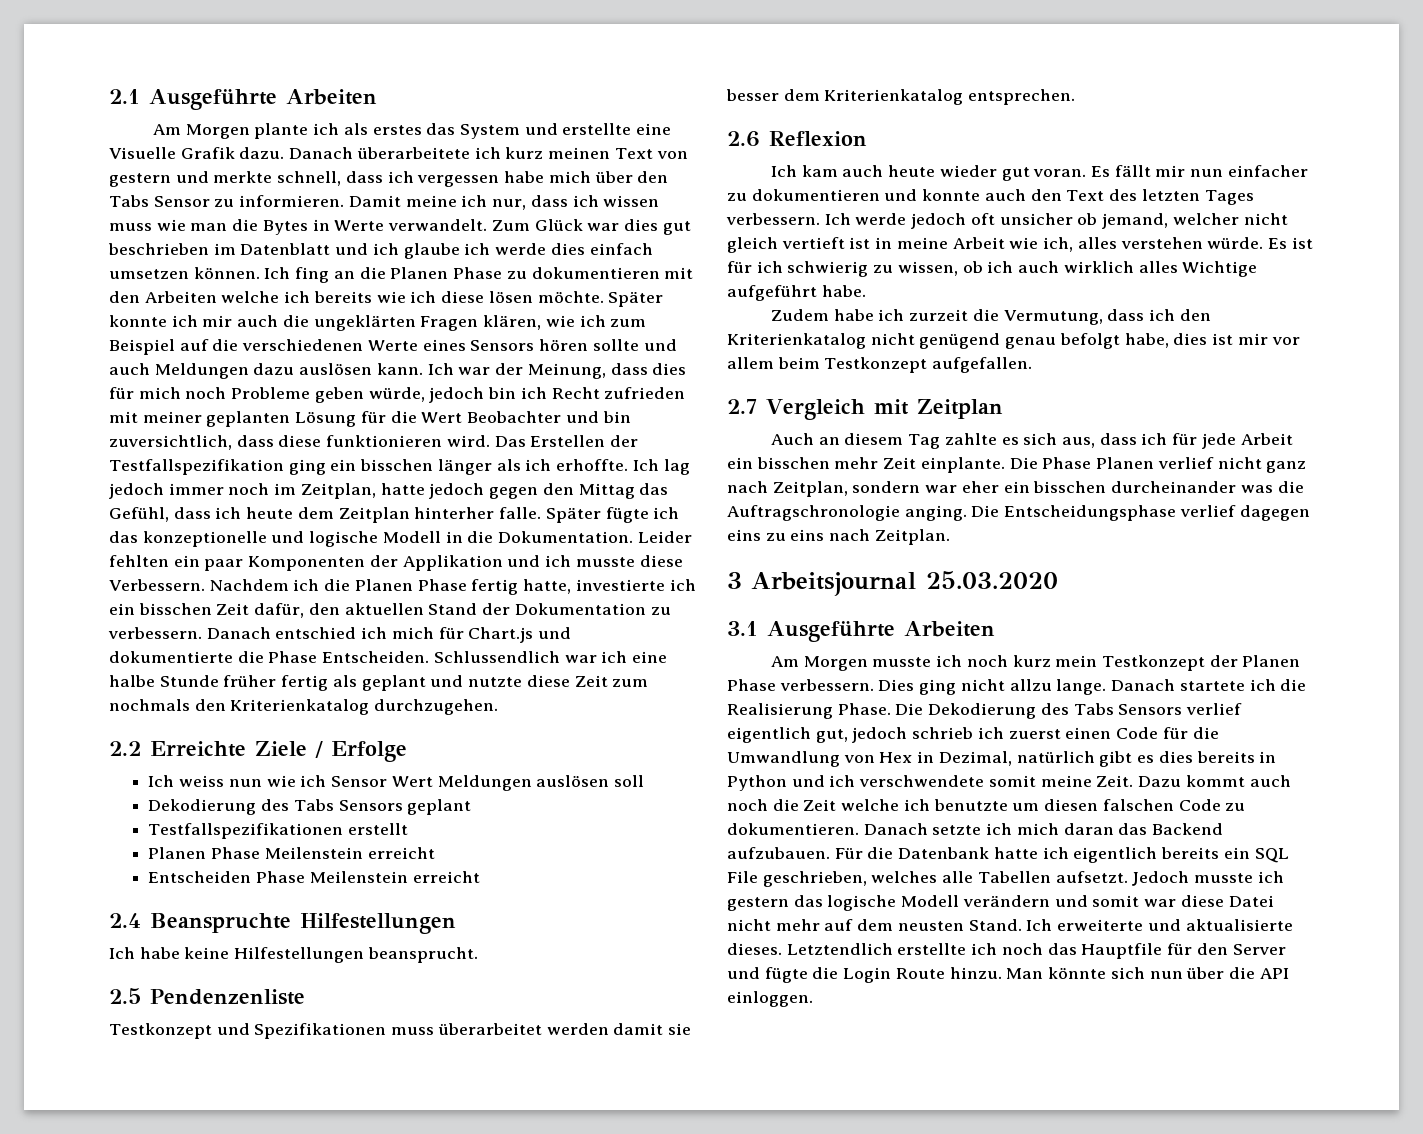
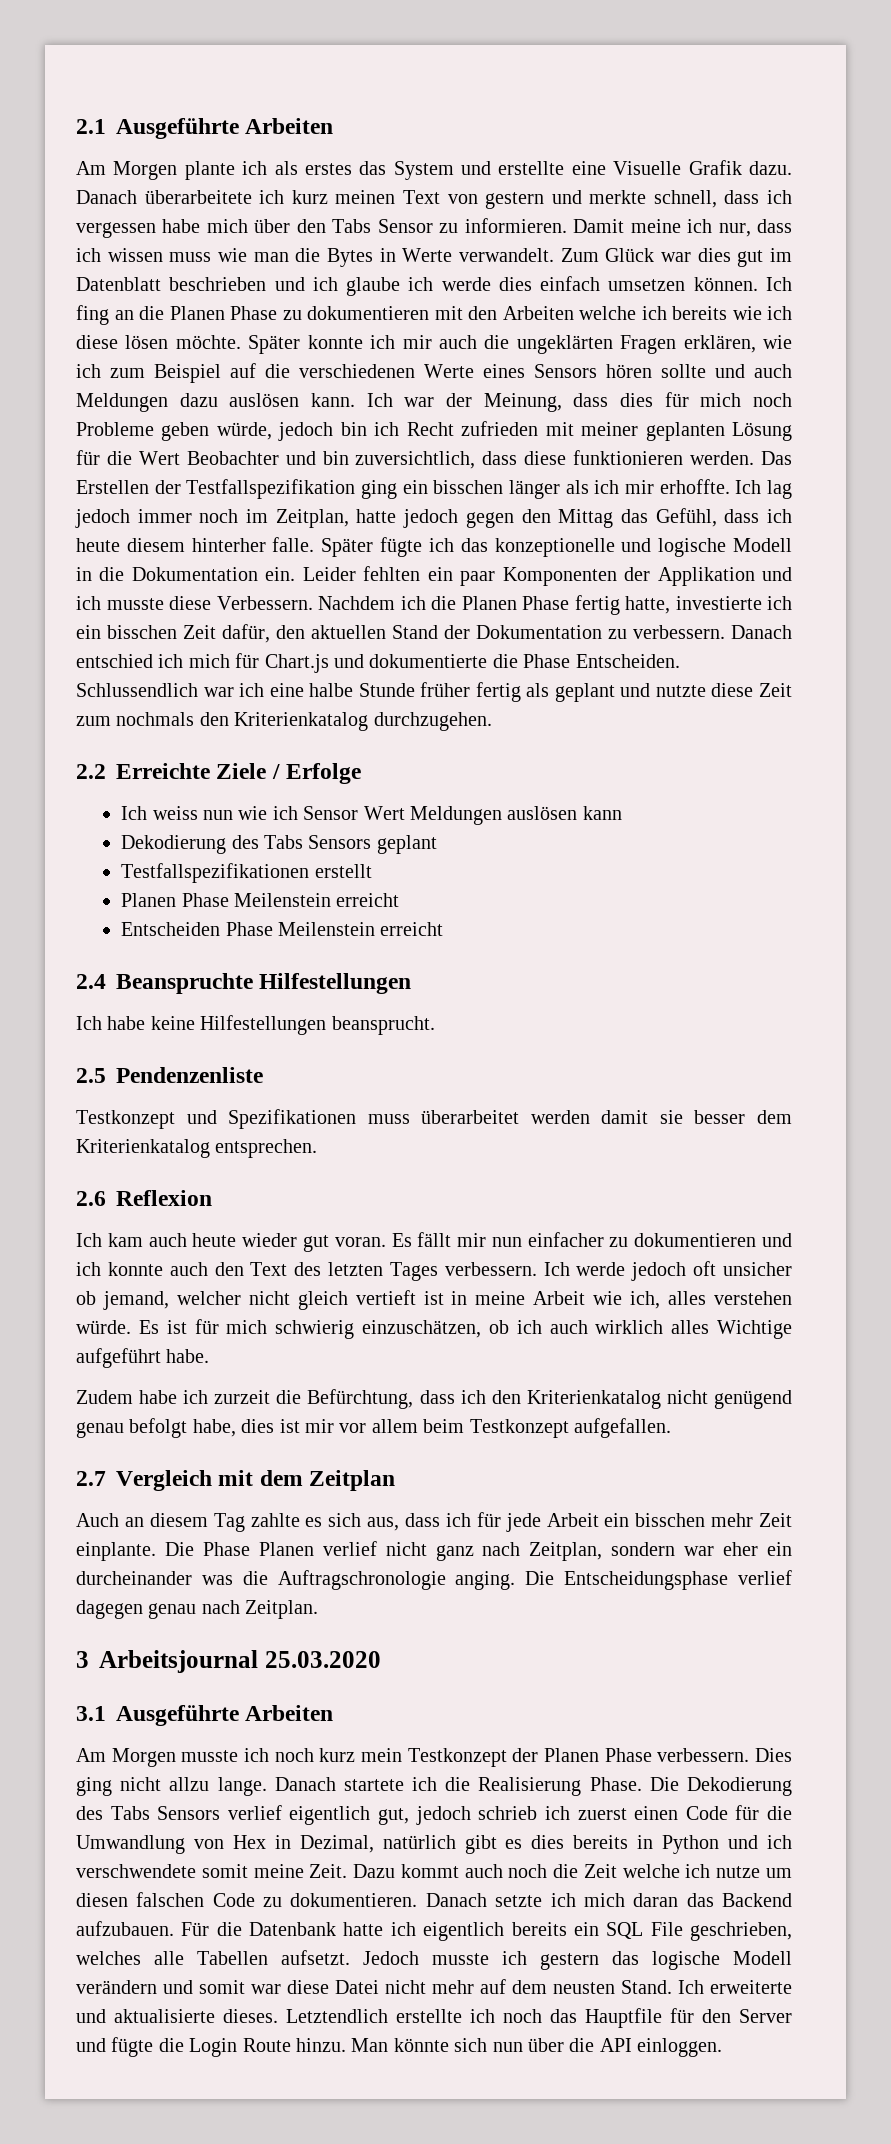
[108,243,209,255] beschrieben -> (764, 258) none
(331, 249) none -> [169,277,267,291] beschrieben
[483,315,542,330] klären, -> [683,335,756,353] erklären,
[446,435,490,447] wird. -> [690,451,755,465] werden.
(552, 465) none -> [625,480,654,494] mir
[297,507,410,523] dem Zeitplan -> [126,538,185,552] diesem
[498,531,634,543] Dokumentation. -> [131,567,296,581] Dokumentation ein.
[614,775,645,787] soll -> [582,806,622,820] kann
(918, 195) none -> [76,1262,101,1276] ich
[756,261,958,277] ich schwierig zu wissen, -> [226,1320,482,1339] mich schwierig einzuschätzen,
[1003,310,1103,325] Vermutung, -> [307,1389,414,1409] Befürchtung,
(909, 407) none -> [259,1470,303,1486] dem
[1033,481,1107,493] bisschen -> (792, 1549) none
[727,529,825,541] eins zu eins -> [148,1603,197,1619] genau
[933,799,1008,811] benutzte -> [716,1866,761,1878] nutze

